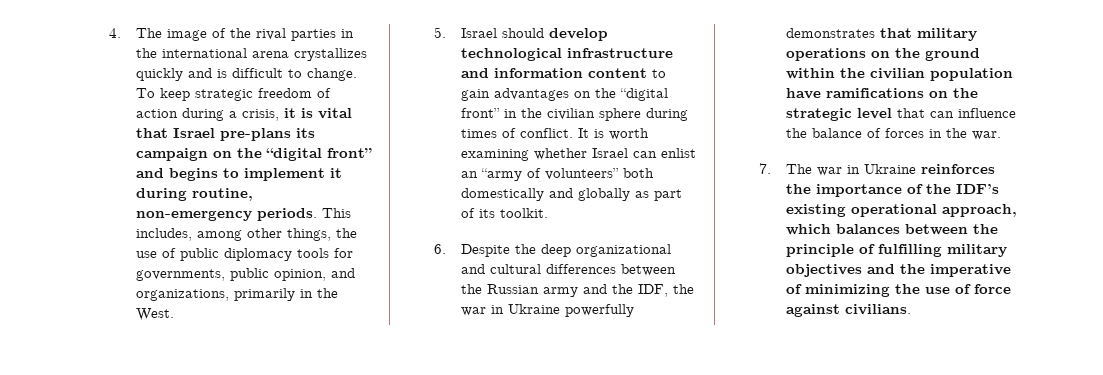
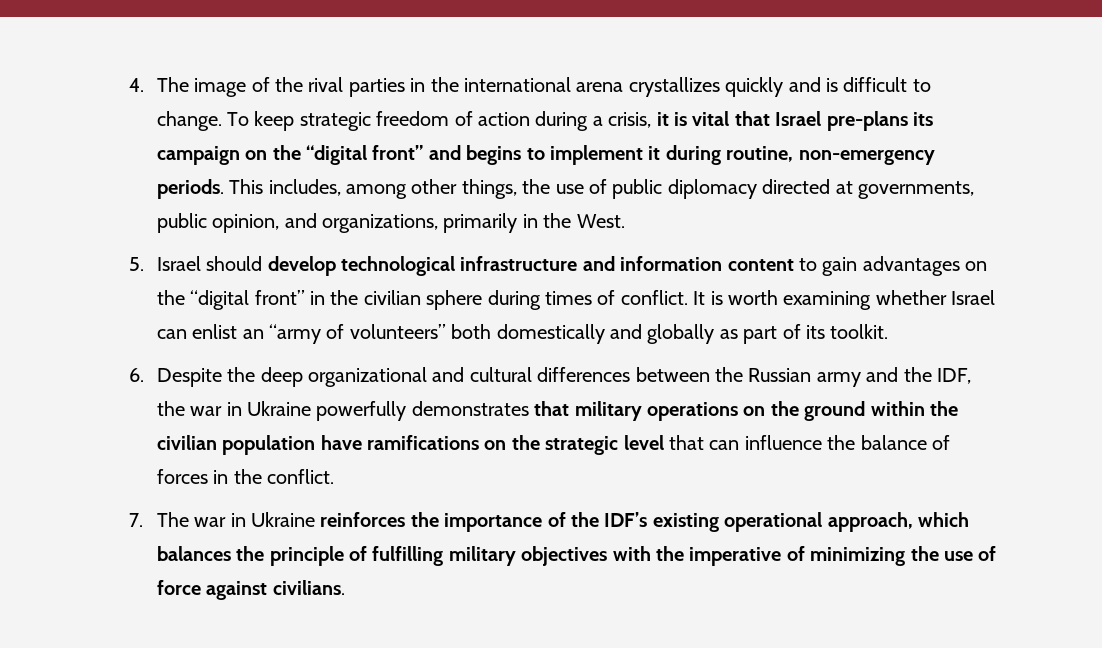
[296,248,353,258] tools for -> [762,179,853,194] directed at
[971,131,1001,140] war. -> [266,469,334,484] conflict.
[904,224,968,235] between -> (231, 553) none
[866,264,895,274] and -> [612,546,651,561] with

